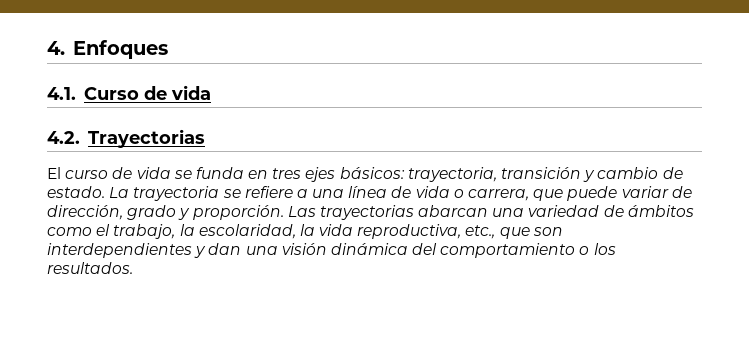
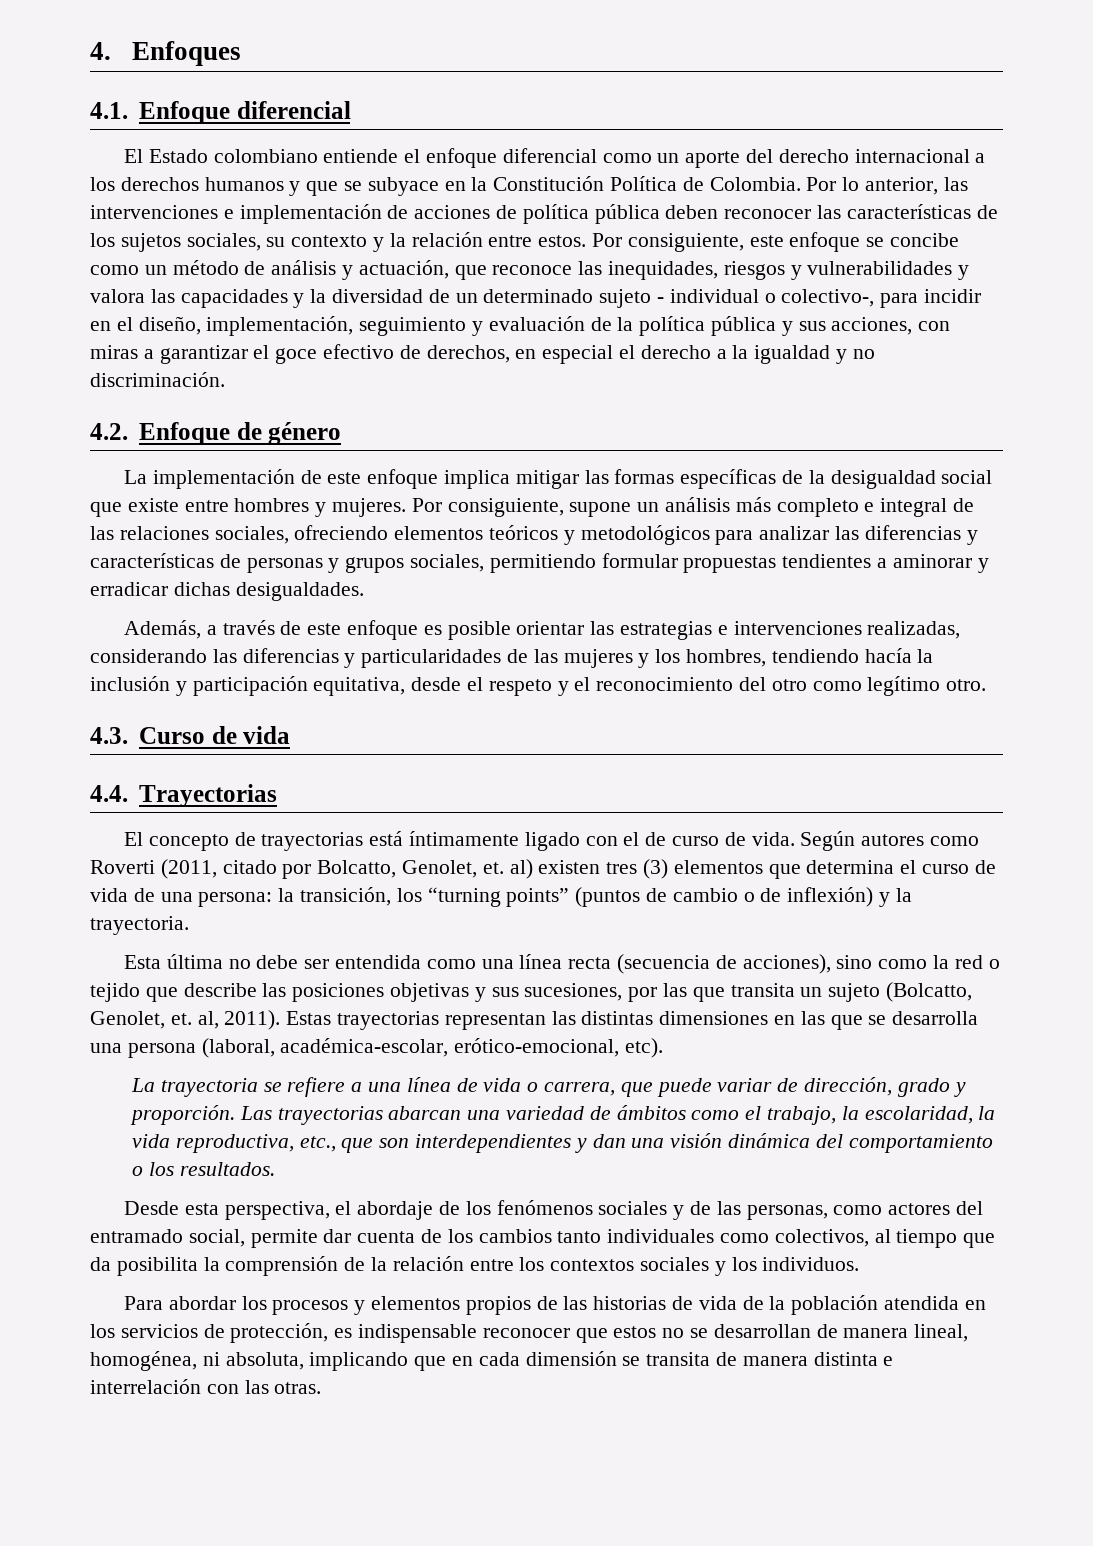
(76, 93) none -> [138,101,351,124] [123,148,986,168] [90,176,968,196] [90,204,998,224] [90,232,960,252] [90,260,970,280] [90,289,982,308] [90,316,951,336] [90,344,875,364] [90,372,225,387] [90,422,342,445] [123,469,993,489] [90,497,975,517] [90,525,978,545] [90,553,989,573] [90,582,364,601] [123,620,961,640] [90,648,934,668] [90,676,987,696] [90,727,128,744] Enfoque diferencial // El Estado colombiano entiende el enfoque diferencial como un aporte del derecho internacional a los derechos humanos y que se subyace en la Constitución Política de Colombia. Por lo anterior, las intervenciones e implementación de acciones de política pública deben reconocer las características de los sujetos sociales, su contexto y la relación entre estos. Por consiguiente, este enfoque se concibe como un método de análisis y actuación, que reconoce las inequidades, riesgos y vulnerabilidades y valora las capacidades y la diversidad de un determinado sujeto - individual o colectivo-, para incidir en el diseño, implementación, seguimiento y evaluación de la política pública y sus acciones, con miras a garantizar el goce efectivo de derechos, en especial el derecho a la igualdad y no discriminación. // 4.2. Enfoque de género // La implementación de este enfoque implica mitigar las formas específicas de la desigualdad social que existe entre hombres y mujeres. Por consiguiente, supone un análisis más completo e integral de las relaciones sociales, ofreciendo elementos teóricos y metodológicos para analizar las diferencias y características de personas y grupos sociales, permitiendo formular propuestas tendientes a aminorar y erradicar dichas desigualdades. // Además, a través de este enfoque es posible orientar las estrategias e intervenciones realizadas, considerando las diferencias y particularidades de las mujeres y los hombres, tendiendo hacía la inclusión y participación equitativa, desde el respeto y el reconocimiento del otro como legítimo otro. // 4.3.
[47,131,80,144] 4.2. -> [90,785,128,802] 4.4.
[65,167,683,182] [47,186,105,198] curso de vida se funda en tres ejes básicos: trayectoria, transición y cambio de estado. -> [148,831,980,851] [90,859,996,879] [90,887,912,907] [90,916,189,935] [123,954,1000,974] [90,982,973,1002] [90,1010,979,1030] [90,1038,664,1058] concepto de trayectorias está íntimamente ligado con el de curso de vida. Según autores como Roverti (2011, citado por Bolcatto, Genolet, et. al) existen tres (3) elementos que determina el curso de vida de una persona: la transición, los “turning points” (puntos de cambio o de inflexión) y la trayectoria. // Esta última no debe ser entendida como una línea recta (secuencia de acciones), sino como la red o tejido que describe las posiciones objetivas y sus sucesiones, por las que transita un sujeto (Bolcatto, Genolet, et. al, 2011). Estas trayectorias representan las distintas dimensiones en las que se desarrolla una persona (laboral, académica-escolar, erótico-emocional, etc). //
(133, 268) none -> [123,1200,984,1220] [90,1229,996,1248] [90,1256,860,1276] [123,1295,986,1315] [90,1323,969,1343] [90,1351,894,1371] [90,1379,322,1394] // Desde esta perspectiva, el abordaje de los fenómenos sociales y de las personas, como actores del entramado social, permite dar cuenta de los cambios tanto individuales como colectivos, al tiempo que da posibilita la comprensión de la relación entre los contextos sociales y los individuos. // Para abordar los procesos y elementos propios de las historias de vida de la población atendida en los servicios de protección, es indispensable reconocer que estos no se desarrollan de manera lineal, homogénea, ni absoluta, implicando que en cada dimensión se transita de manera distinta e interrelación con las otras.

